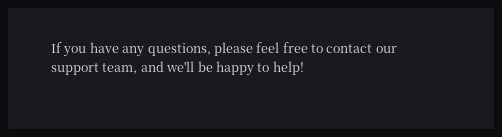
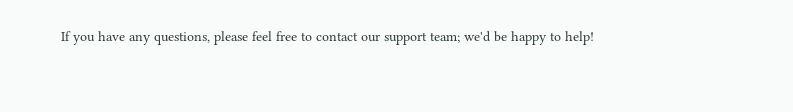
[102,61,195,74] team, and we'll -> [430,31,491,43] team; we'd

